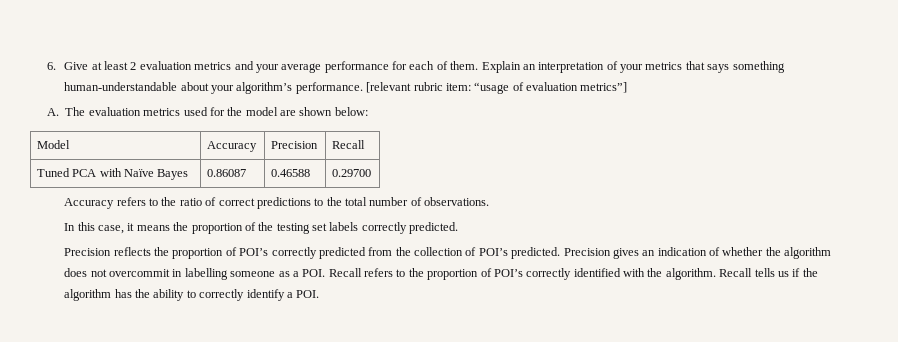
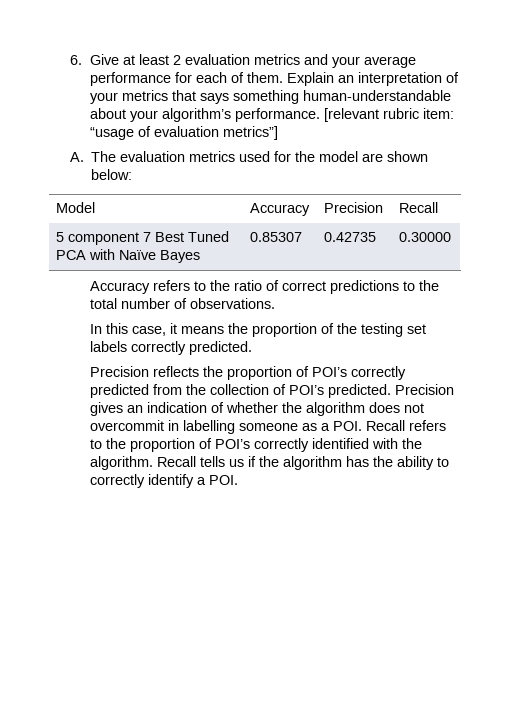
(365, 144) none -> [56,232,185,245] 5 component 7 Best
[206,169,246,177] [270,169,310,177] [331,169,371,177] 0.86087 | 0.46588 | 0.29700 -> [250,232,303,242] [324,232,377,242] [399,232,452,242] 0.85307 | 0.42735 | 0.30000

